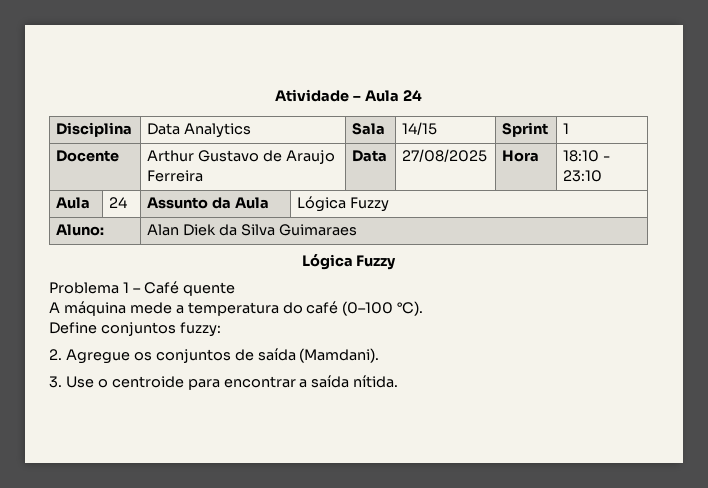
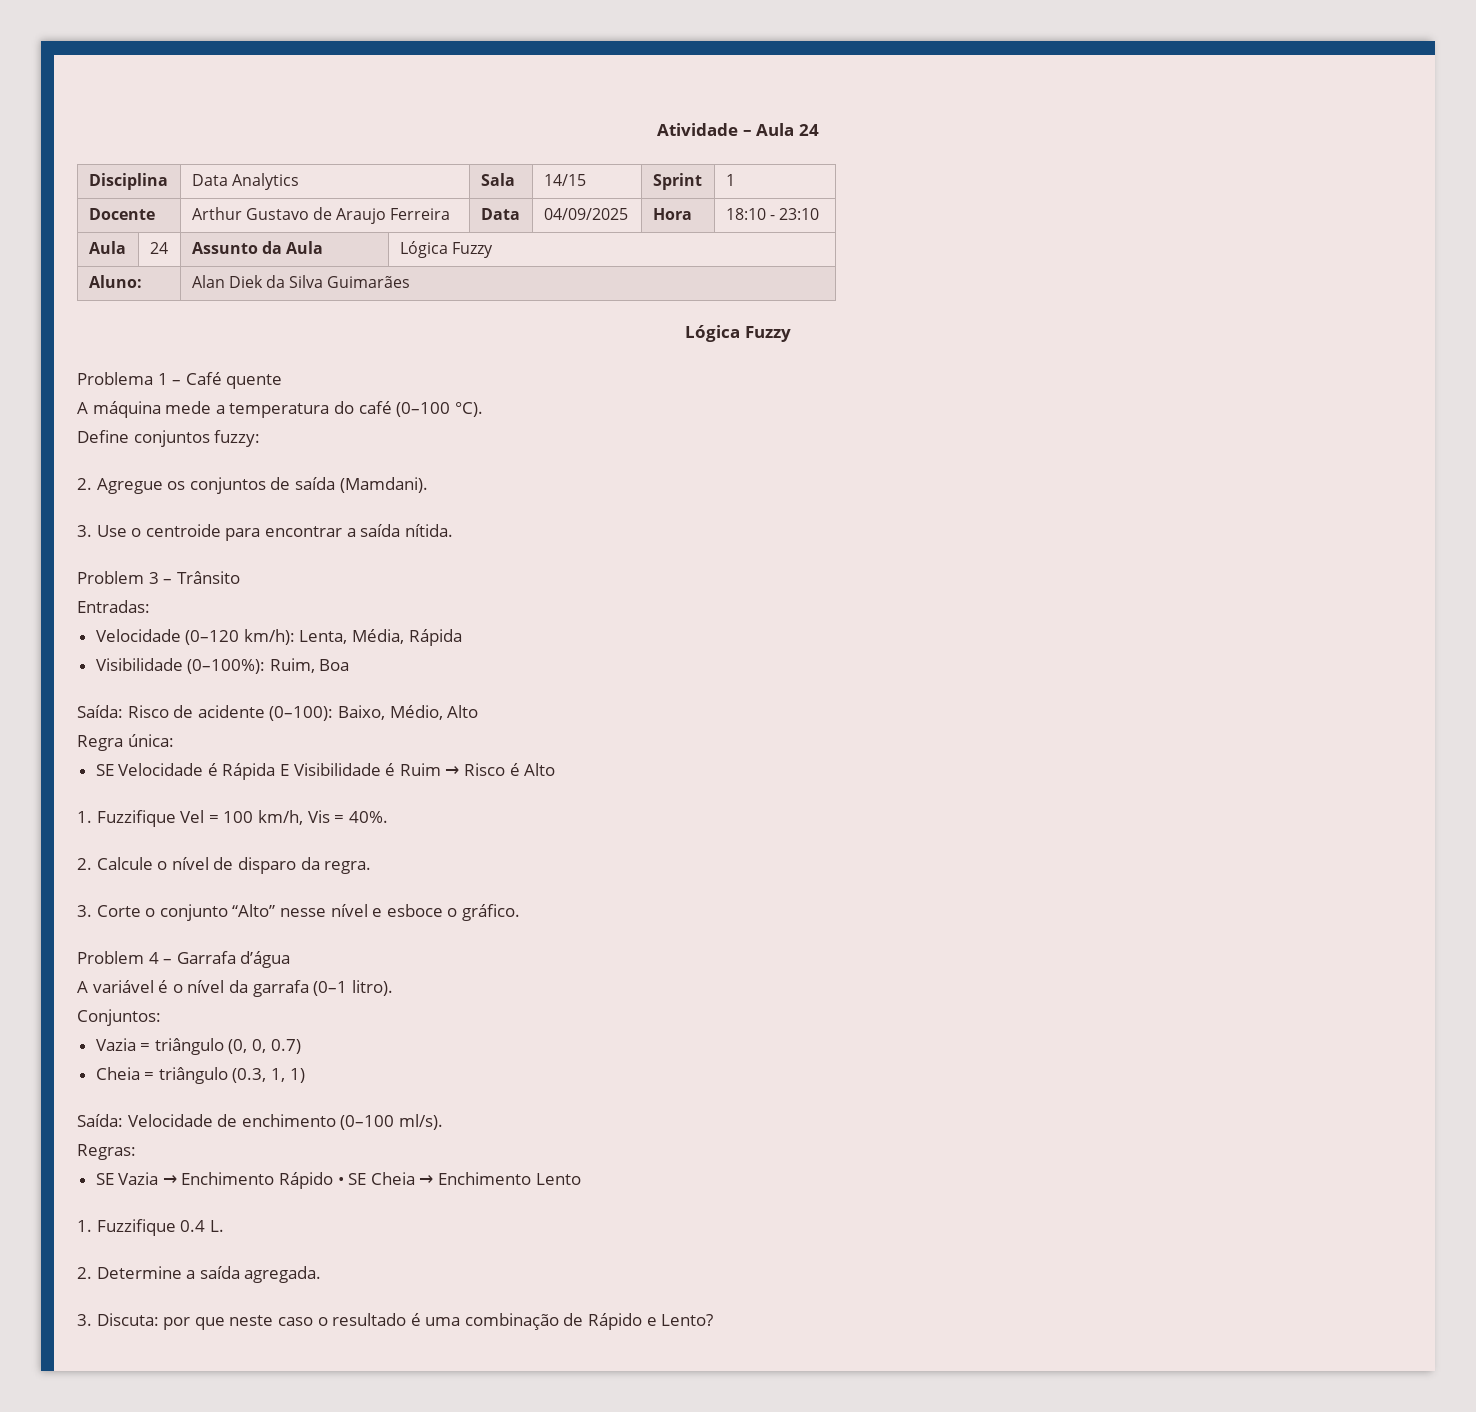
[402,149,488,162] 27/08/2025 -> [543,208,628,220] 04/09/2025
[278,224,357,236] Guimaraes -> [327,276,411,288] Guimarães
(399, 381) none -> [77,571,240,584] [77,600,150,613] [95,629,462,646] [95,658,350,674] [77,705,479,721] [77,734,174,751] [95,763,556,780] [77,810,388,827] [77,857,372,874] [77,904,520,921] [77,951,291,968] [77,980,393,997] [77,1009,161,1026] [95,1038,301,1055] [95,1067,305,1084] [77,1114,443,1130] [77,1144,136,1160] [95,1172,581,1189] [77,1219,224,1236] [77,1266,322,1283] [77,1313,714,1330] // Problem 3 – Trânsito // Entradas: // Velocidade (0–120 km/h): Lenta, Média, Rápida // Visibilidade (0–100%): Ruim, Boa // Saída: Risco de acidente (0–100): Baixo, Médio, Alto // Regra única: // SE Velocidade é Rápida E Visibilidade é Ruim → Risco é Alto // 1. Fuzzifique Vel = 100 km/h, Vis = 40%. // 2. Calcule o nível de disparo da regra. // 3. Corte o conjunto “Alto” nesse nível e esboce o gráfico. // Problem 4 – Garrafa d’água // A variável é o nível da garrafa (0–1 litro). // Conjuntos: // Vazia = triângulo (0, 0, 0.7) // Cheia = triângulo (0.3, 1, 1) // Saída: Velocidade de enchimento (0–100 ml/s). // Regras: // SE Vazia → Enchimento Rápido • SE Cheia → Enchimento Lento // 1. Fuzzifique 0.4 L. // 2. Determine a saída agregada. // 3. Discuta: por que neste caso o resultado é uma combinação de Rápido e Lento?

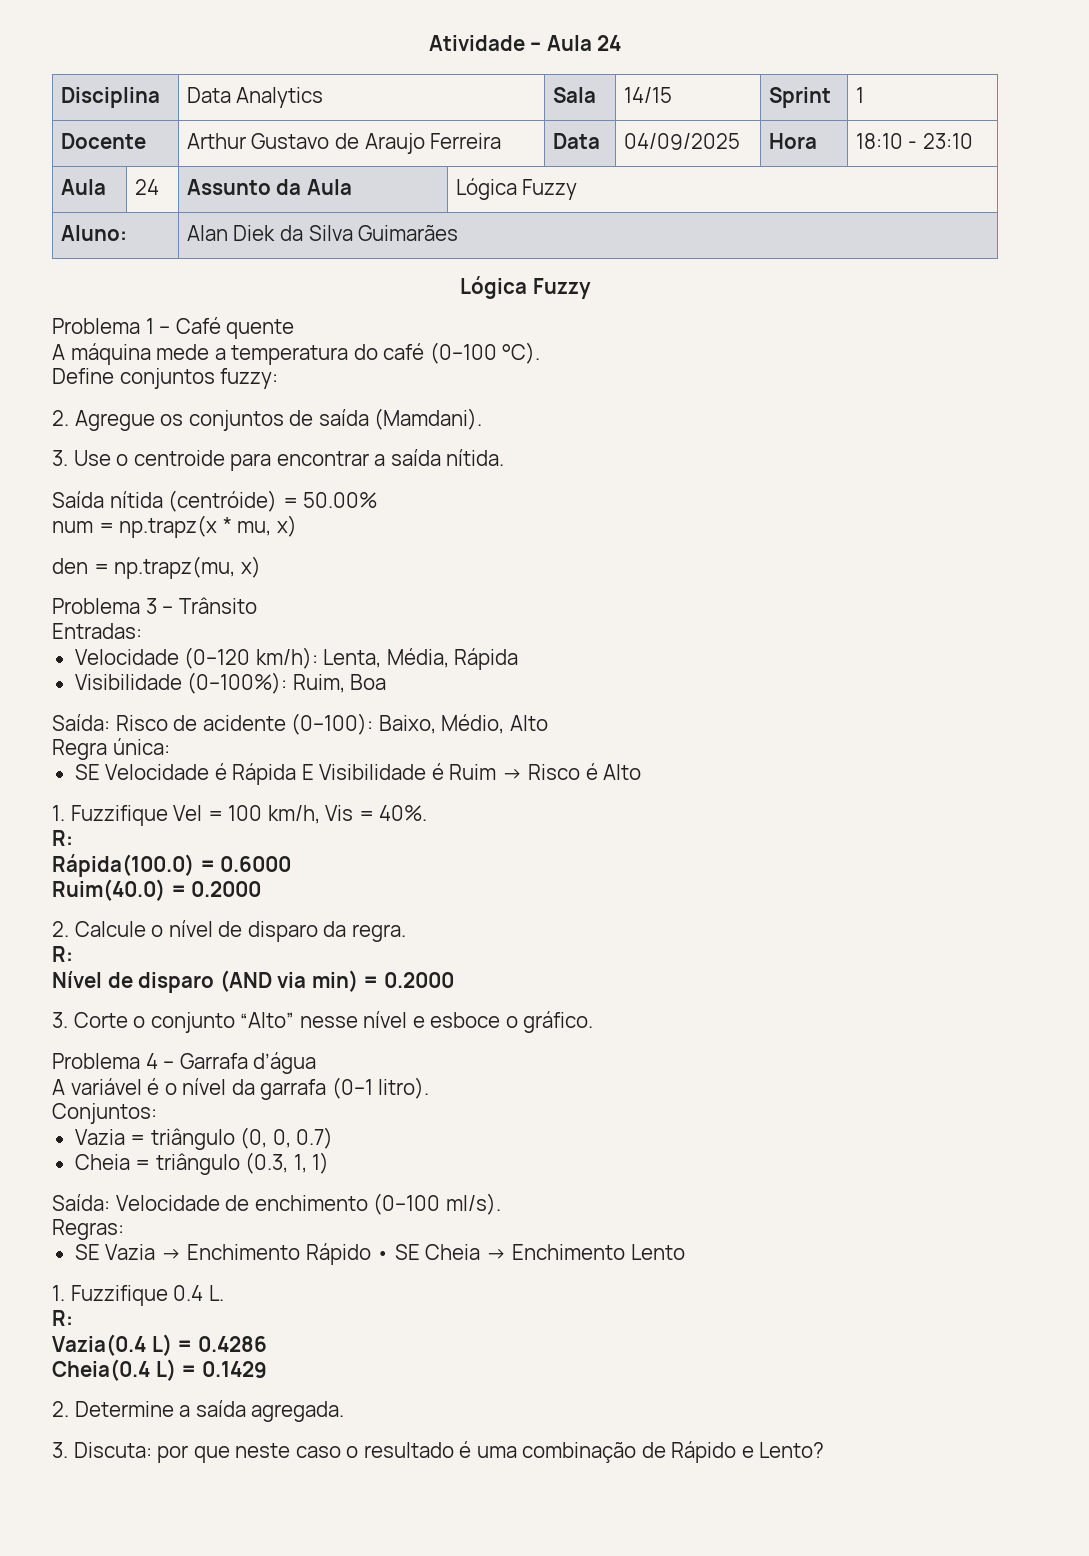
[77,571,144,584] Problem -> [52,490,378,512] [52,515,297,538] [52,556,261,579] [52,598,140,614] Saída nítida (centróide) = 50.00% // num = np.trapz(x * mu, x) // den = np.trapz(mu, x) // Problema
(388, 817) none -> [52,830,73,846] [52,854,292,877] [52,879,262,901] // R: // Rápida(100.0) = 0.6000 // Ruim(40.0) = 0.2000
(372, 867) none -> [52,946,73,962] [52,970,454,993] // R: // Nível de disparo (AND via min) = 0.2000
[77,951,144,964] Problem -> [52,1053,140,1069] Problema
(224, 1226) none -> [52,1310,73,1326] [52,1334,267,1356] [52,1359,267,1381] // R: // Vazia(0.4 L) = 0.4286 // Cheia(0.4 L) = 0.1429

